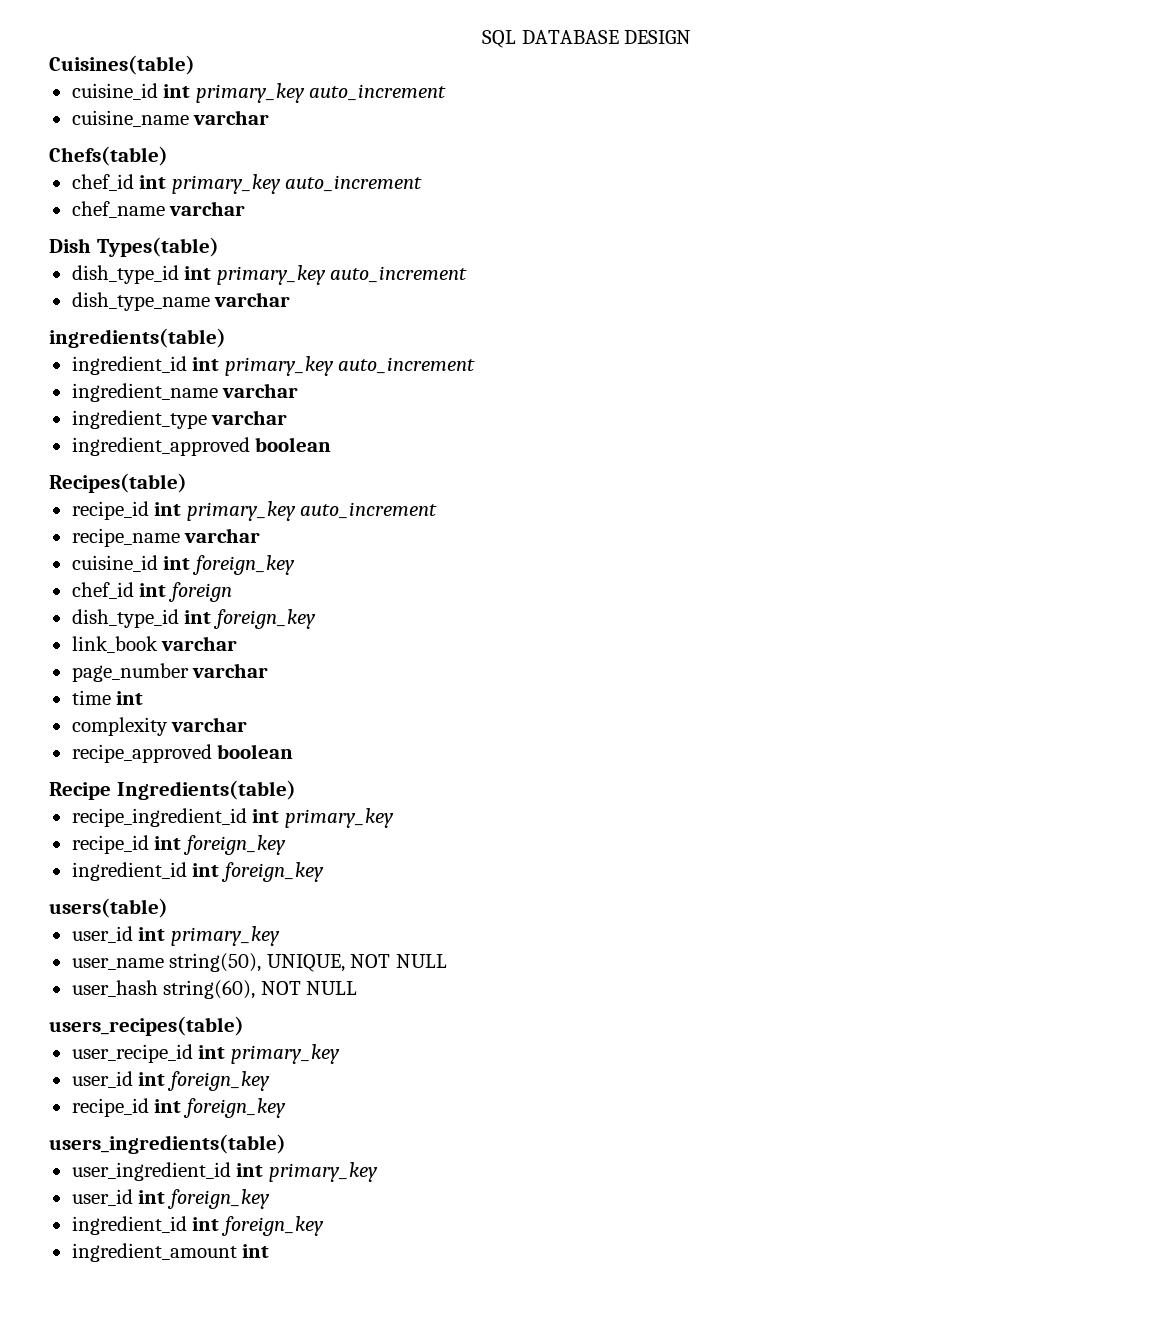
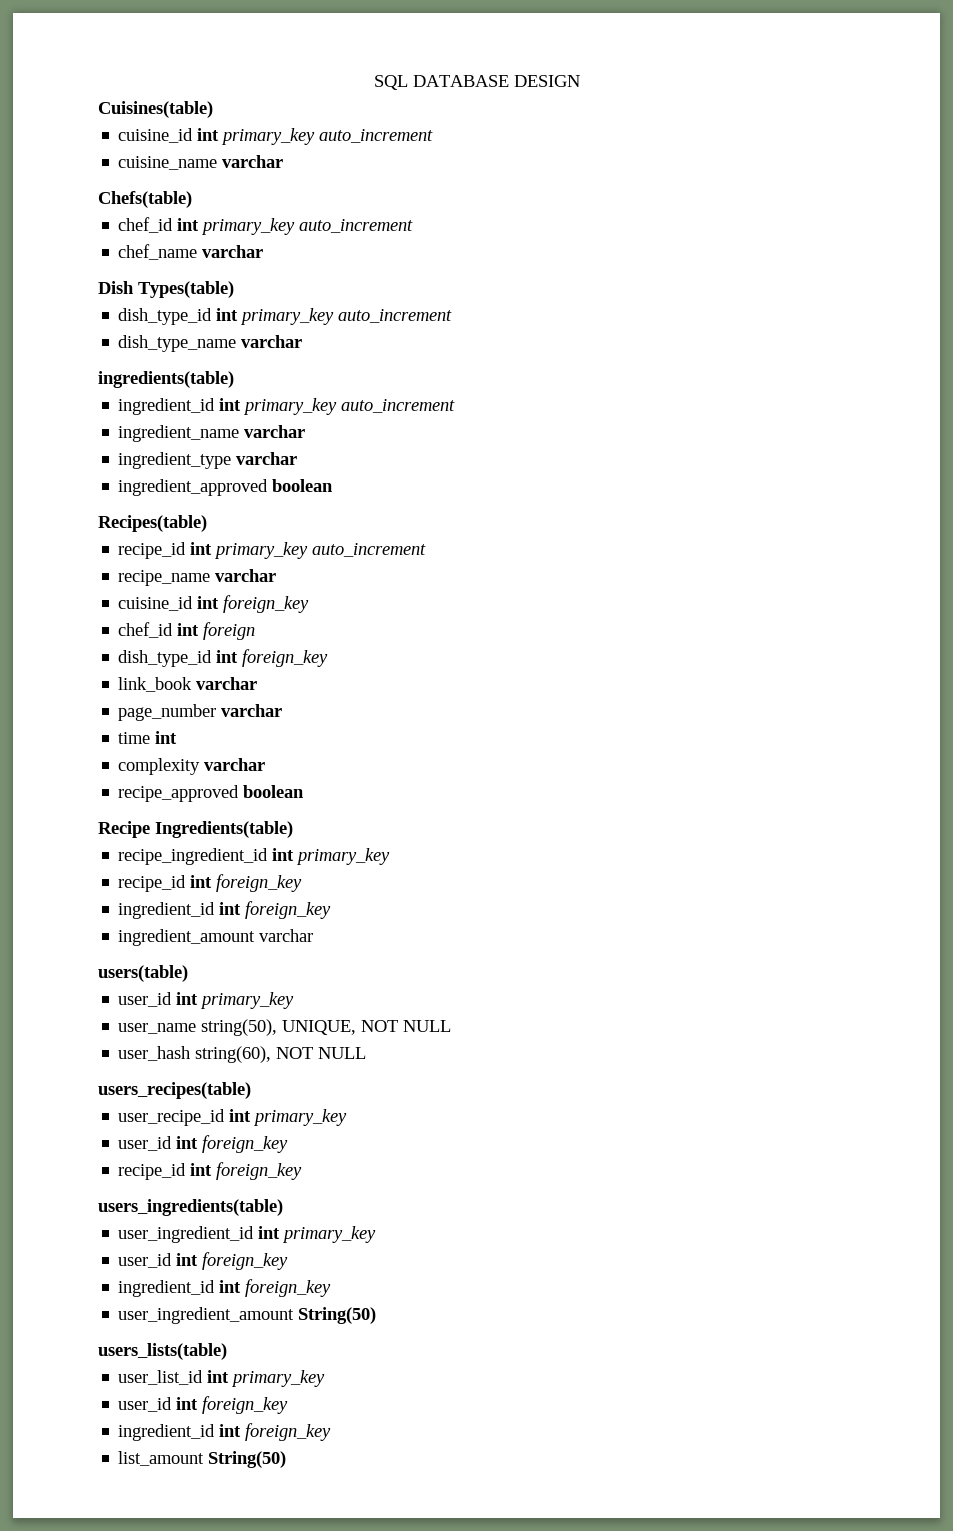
(324, 872) none -> [118,929,314,946] // ingredient_amount varchar
[71,1243,270,1262] ingredient_amount int -> [118,1307,377,1324] [98,1343,227,1360] [118,1370,326,1387] [118,1396,289,1414] [118,1423,332,1441] [118,1451,287,1468] user_ingredient_amount String(50) // users_lists(table) // user_list_id int primary_key // user_id int foreign_key // ingredient_id int foreign_key // list_amount String(50)

